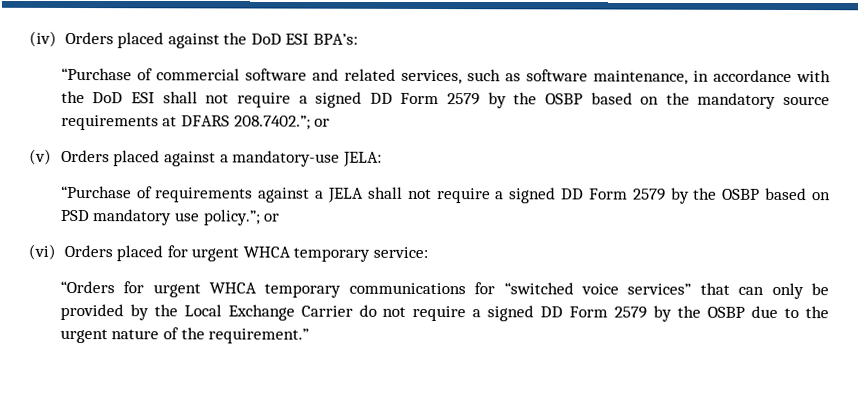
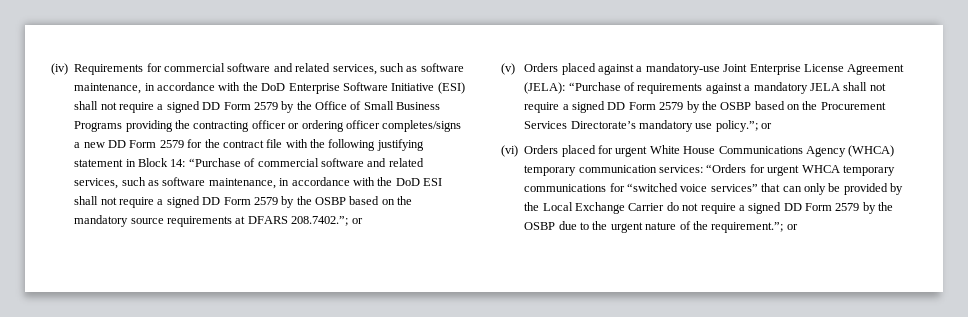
[64,31,359,49] Orders placed against the DoD ESI BPA’s: // -> [74,63,464,75] [74,82,465,94] [74,101,441,113] [74,120,462,132] [74,139,424,151] [74,158,186,167] Requirements for commercial software and related services, such as software maintenance, in accordance with the DoD Enterprise Software Initiative (ESI) shall not require a signed DD Form 2579 by the Office of Small Business Programs providing the contracting officer or ordering officer completes/signs a new DD Form 2579 for the contract file with the following justifying statement in Block 14:
[342,151,382,167] JELA: // -> [723,64,905,75] [524,82,566,94] Joint Enterprise License Agreement (JELA):
(325, 194) none -> [753,82,808,94] mandatory
[59,209,89,222] PSD -> [802,101,886,110] [524,121,636,129] the Procurement Services Directorate’s
[242,246,429,262] WHCA temporary service: // -> [649,145,895,157] [524,165,704,176] White House Communications Agency (WHCA) temporary communication services:
[208,328,310,344] requirement.” -> [711,222,798,233] requirement.”; or

